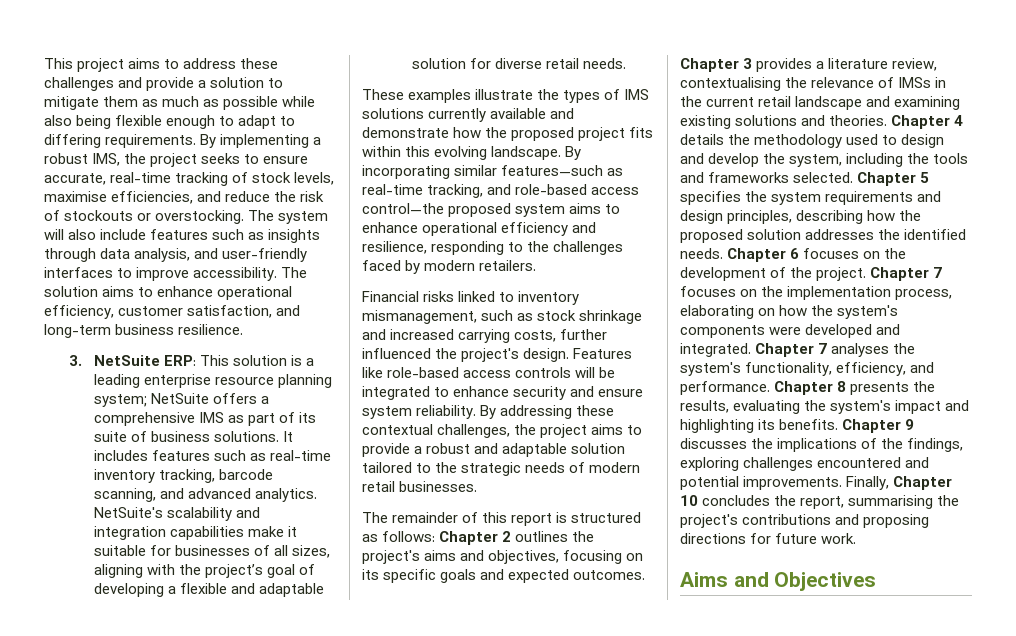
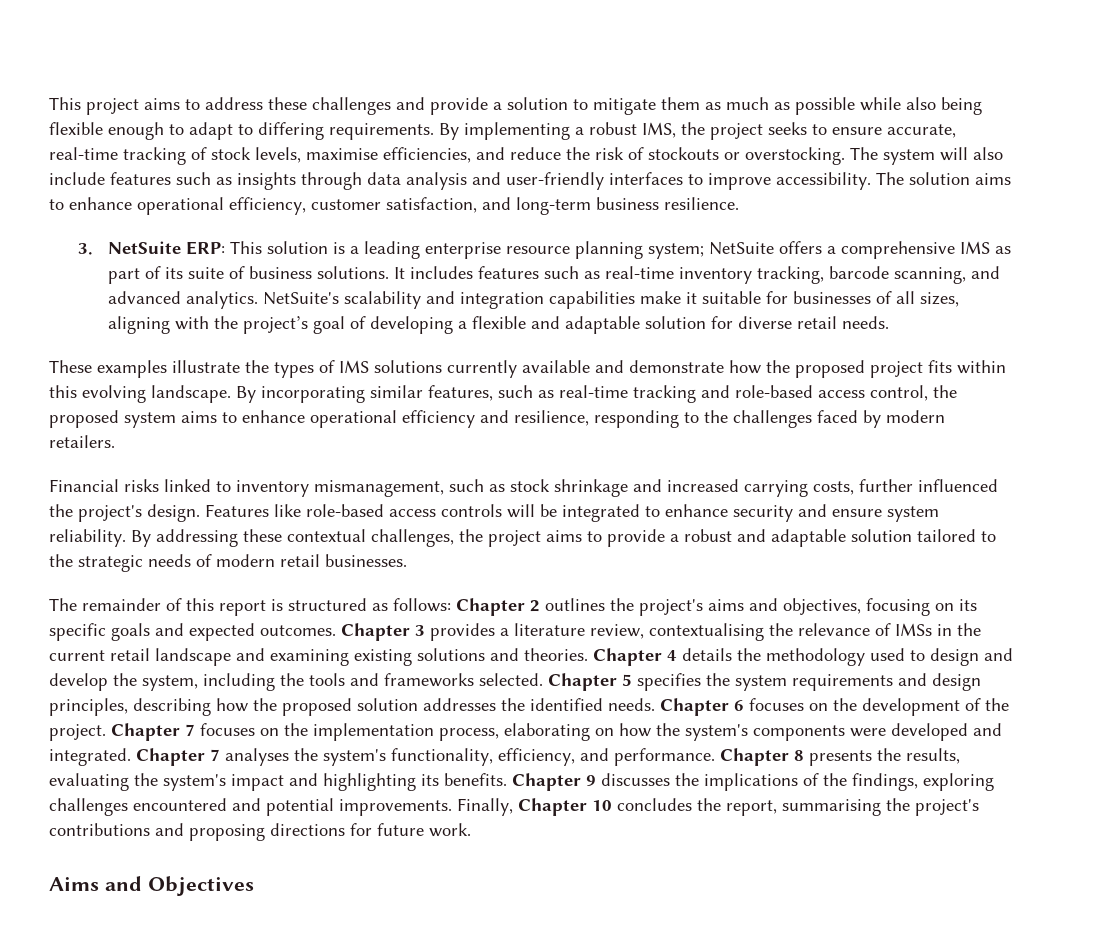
[134,248,191,262] analysis, -> [406,172,467,190] analysis
[501,165,624,176] [362,184,484,198] features—such as real-time tracking, -> [428,385,696,403] features, such as real-time tracking
[362,203,444,214] control—the -> [870,385,957,401] control, the

